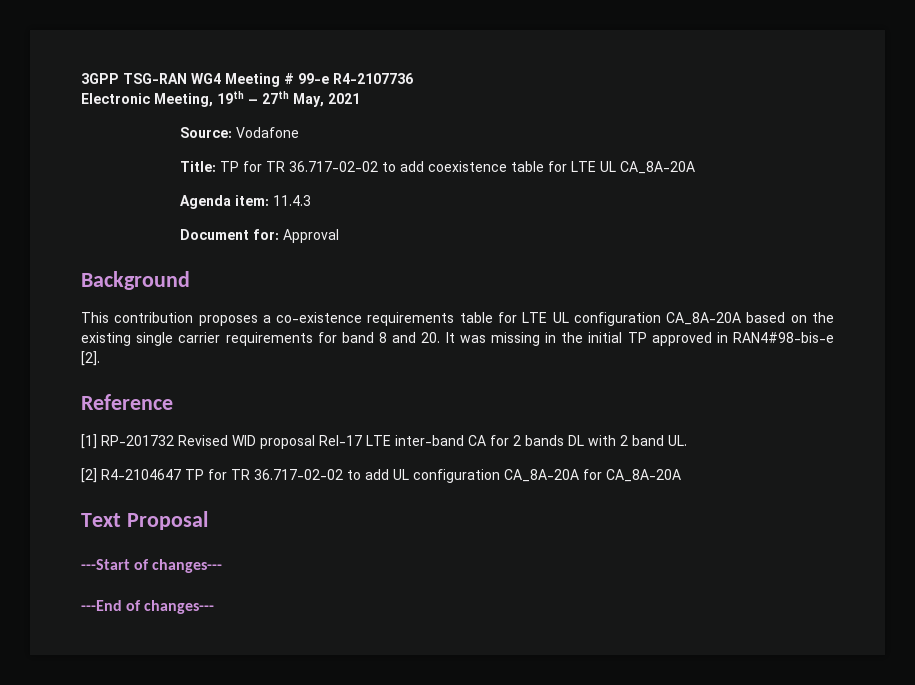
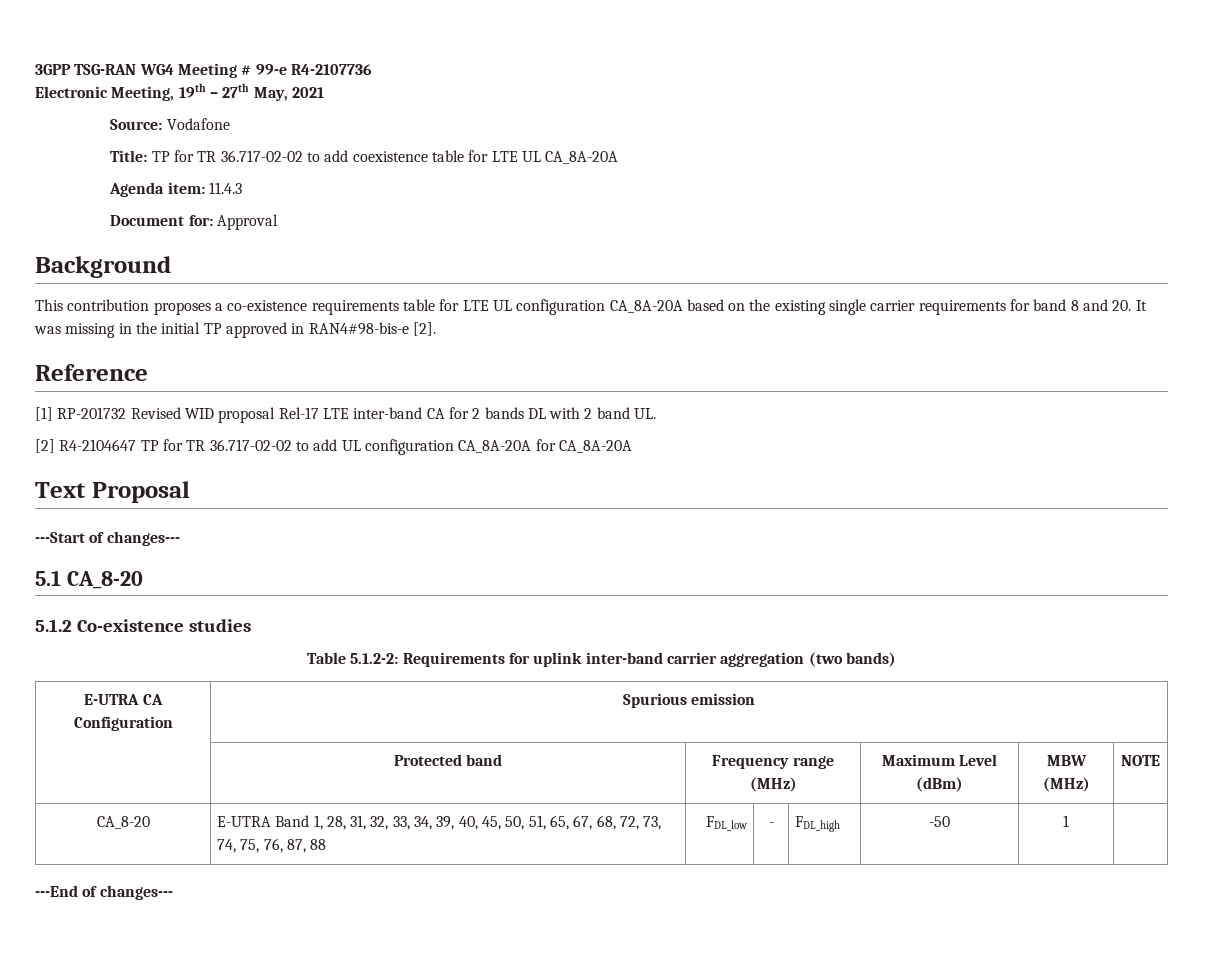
(223, 566) none -> [35,570,143,589] [35,619,251,632] [307,652,896,667] [84,694,163,705] [73,716,173,731] [622,693,756,708] [393,754,503,766] [712,755,834,769] [749,777,797,792] [881,754,998,766] [916,777,963,792] [1046,755,1087,766] [1042,777,1090,792] [1121,755,1160,766] [96,816,150,829] [216,815,662,830] [216,838,327,853] [706,816,748,831] [768,822,774,827] [794,816,840,832] [929,816,950,827] [1063,815,1069,827] // 5.1 CA_8-20 // 5.1.2 Co-existence studies // Table 5.1.2-2: Requirements for uplink inter-band carrier aggregation (two bands) // E-UTRA CA Configuration | Spurious emission // | Protected band | Frequency range (MHz) | Maximum Level (dBm) | MBW (MHz) | NOTE // CA_8-20 | E-UTRA Band 1, 28, 31, 32, 33, 34, 39, 40, 45, 50, 51, 65, 67, 68, 72, 73, 74, 75, 76, 87, 88 | FDL_low | - | FDL_high | -50 | 1 |

